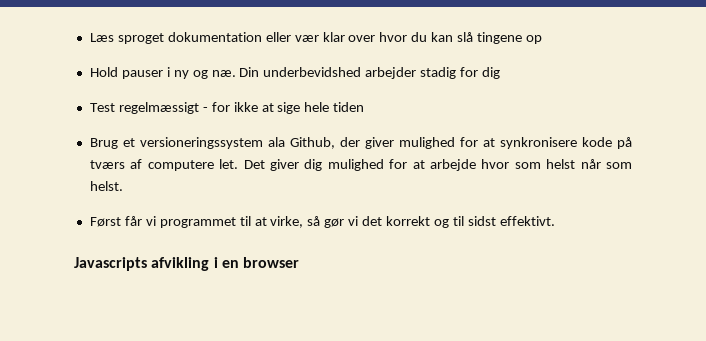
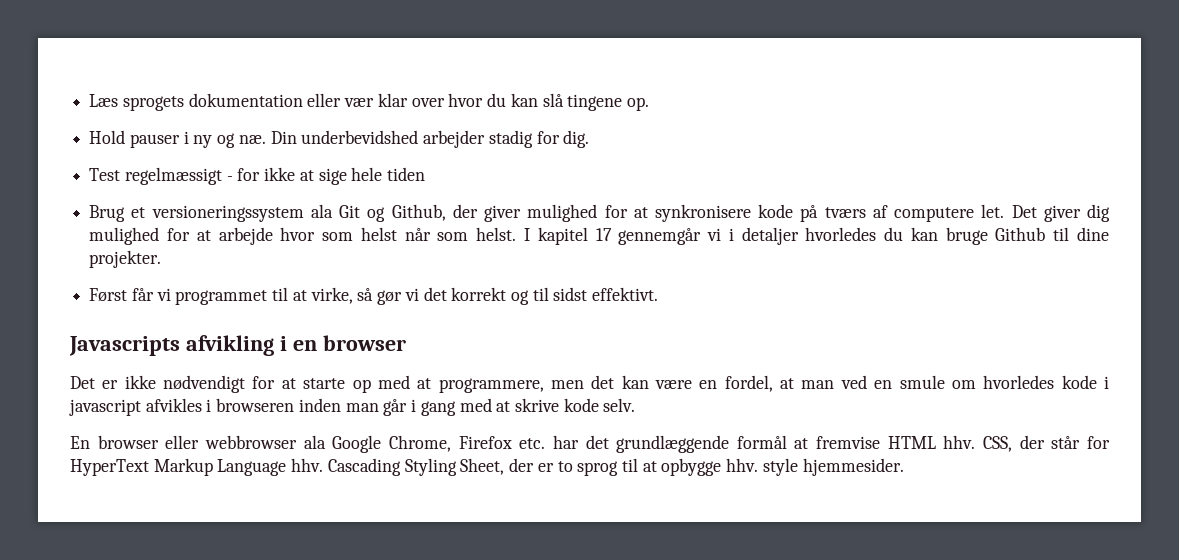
[117,33,164,44] sproget -> [122,96,184,111] sprogets
[525,35,542,44] op -> [626,97,649,111] op.
[482,67,501,79] dig -> [563,130,590,148] dig.
(285, 142) none -> [339,205,386,222] Git og
(123, 186) none -> [523,227,1109,245] [89,250,162,268] I kapitel 17 gennemgår vi i detaljer hvorledes du kan bruge Github til dine projekter.
(300, 262) none -> [70,375,1110,393] [69,398,636,416] [70,435,1110,453] [70,458,904,476] // Det er ikke nødvendigt for at starte op med at programmere, men det kan være en fordel, at man ved en smule om hvorledes kode i javascript afvikles i browseren inden man går i gang med at skrive kode selv. // En browser eller webbrowser ala Google Chrome, Firefox etc. har det grundlæggende formål at fremvise HTML hhv. CSS, der står for HyperText Markup Language hhv. Cascading Styling Sheet, der er to sprog til at opbygge hhv. style hjemmesider.

